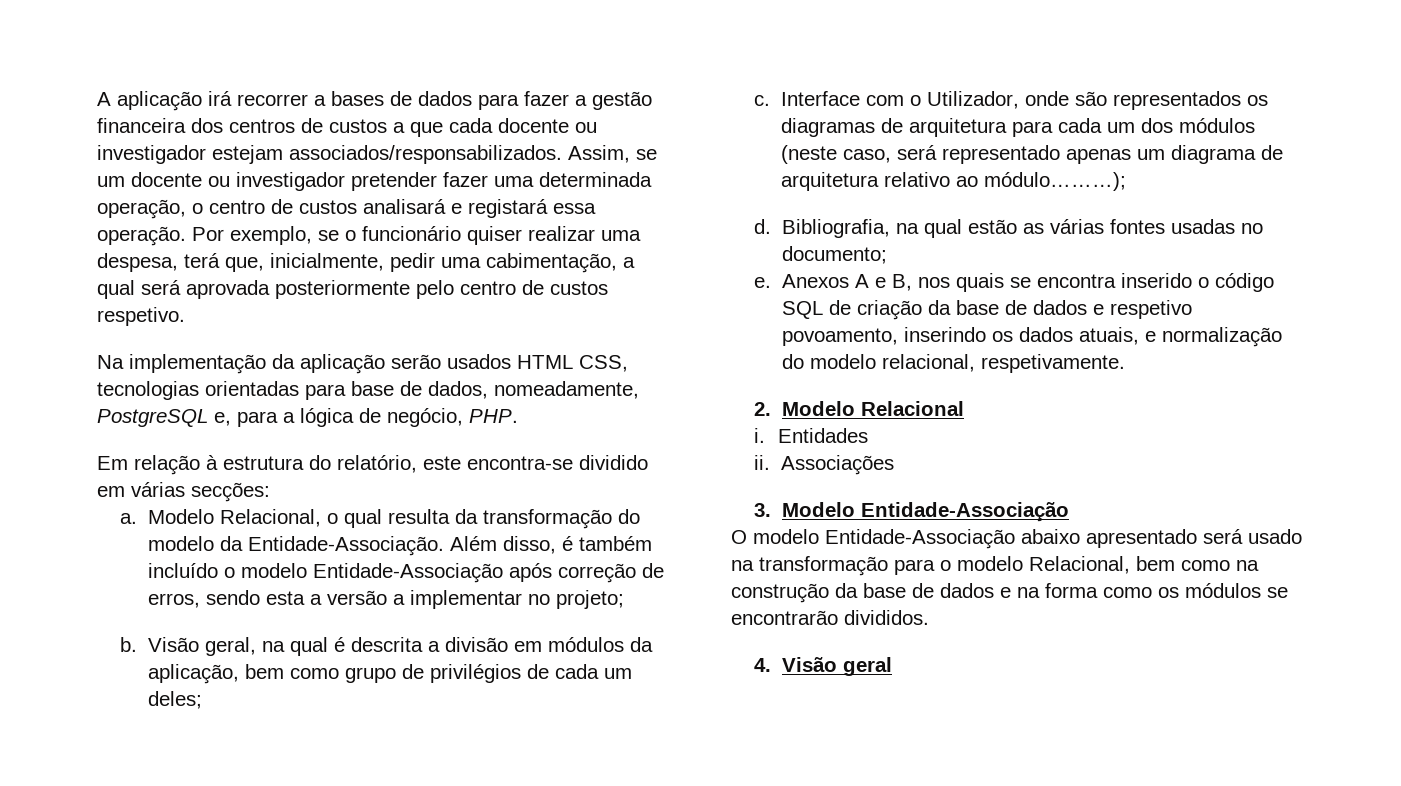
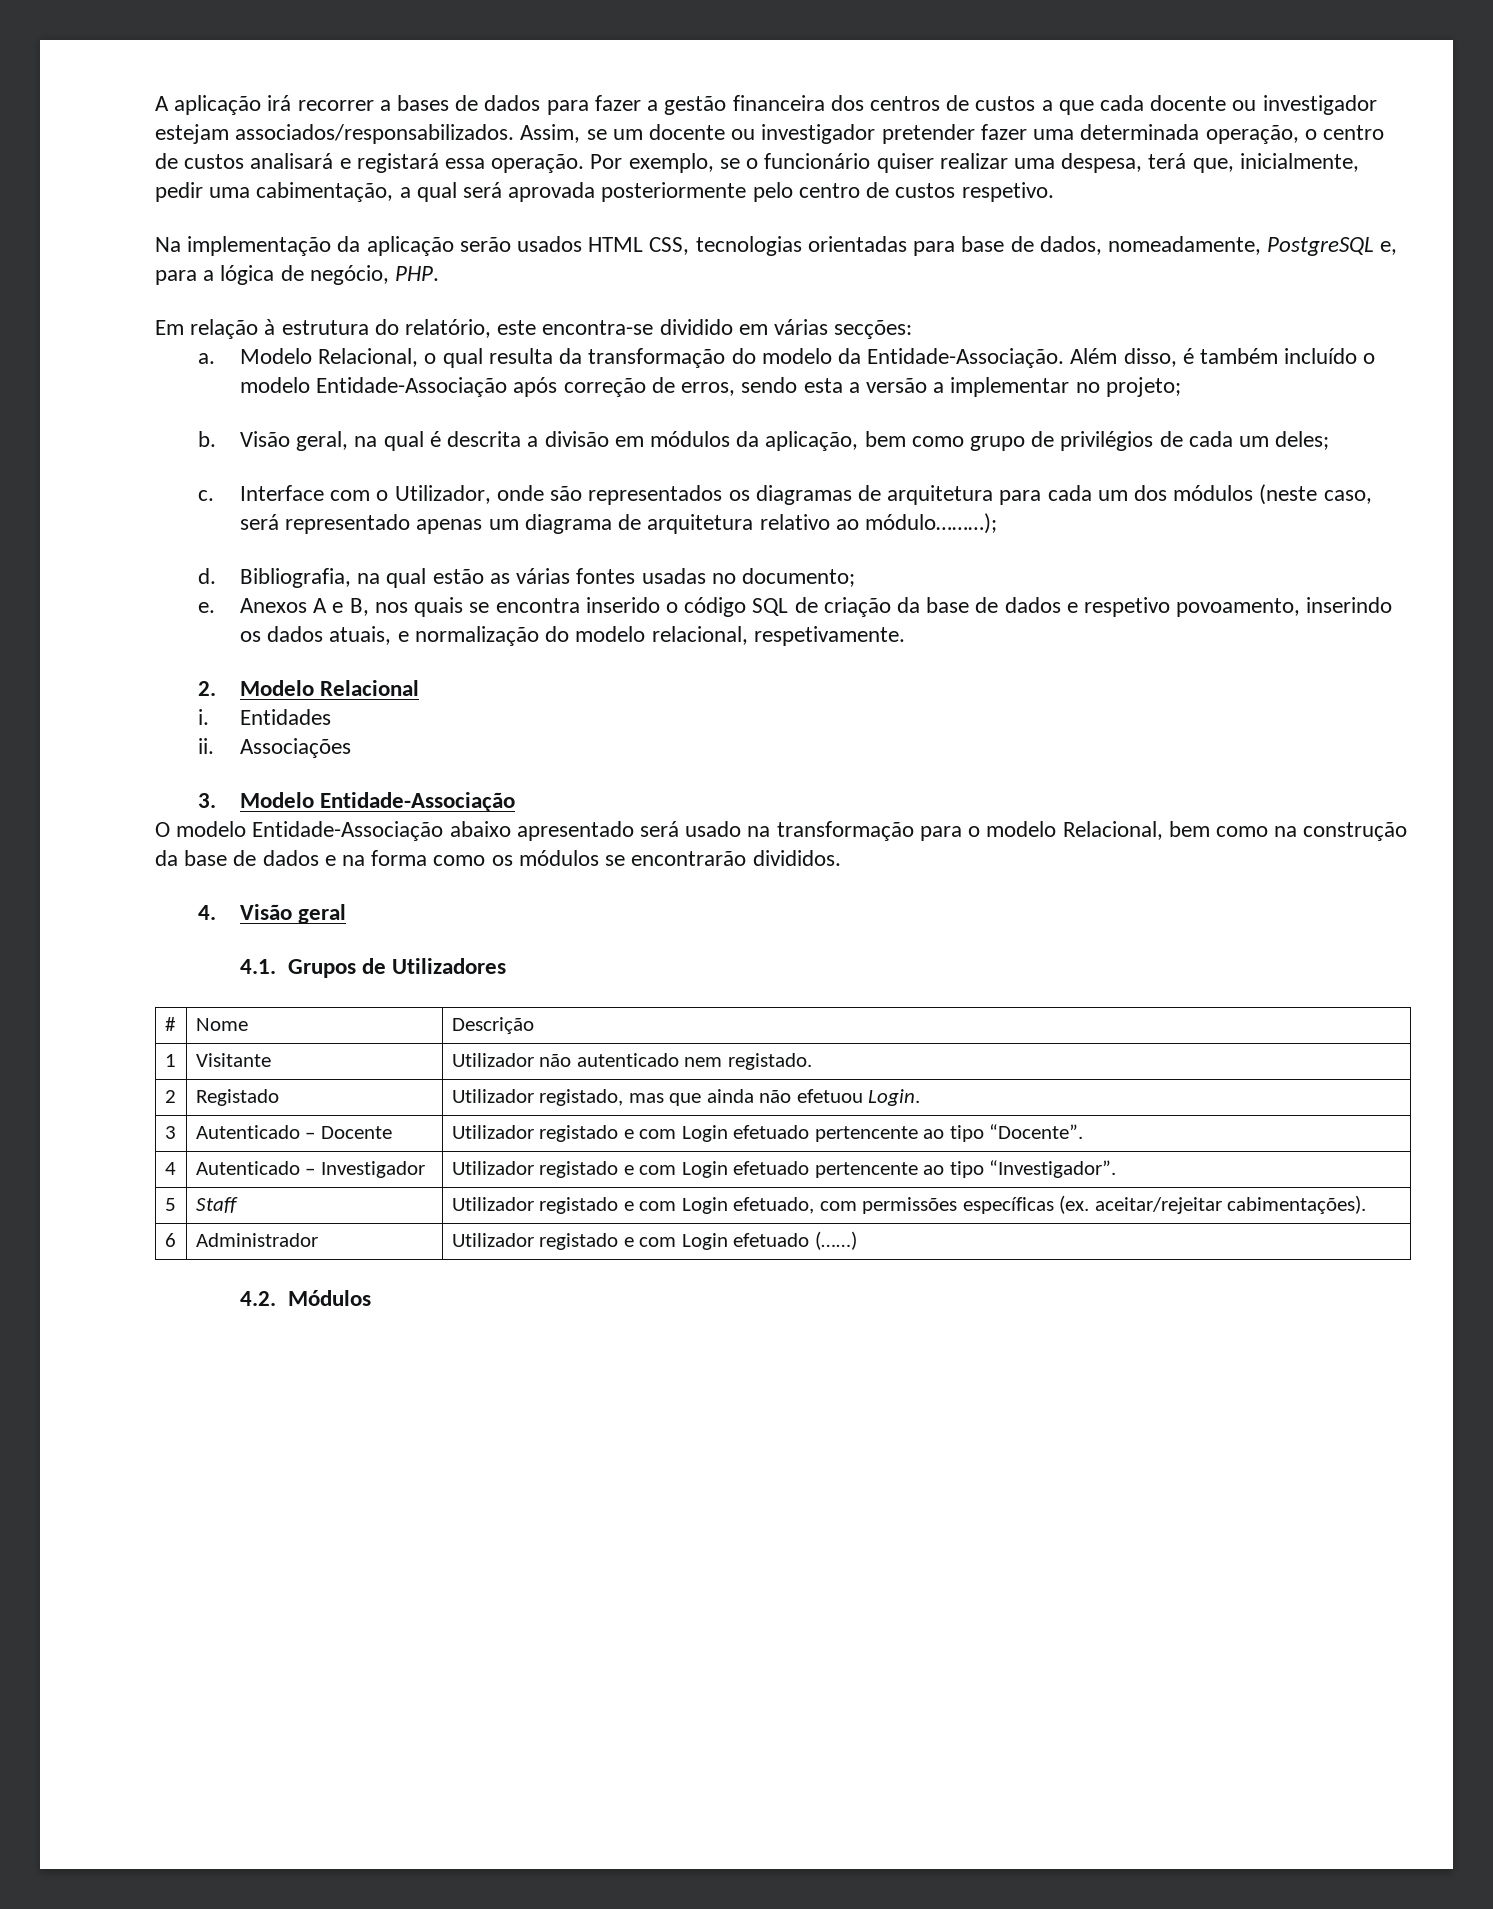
(892, 666) none -> [240,958,506,978] [164,1017,176,1031] [195,1018,248,1031] [451,1017,534,1034] [164,1054,176,1067] [195,1053,271,1067] [451,1053,812,1070] [164,1090,176,1103] [195,1089,279,1106] [451,1089,921,1106] [164,1126,176,1139] [195,1125,392,1139] [451,1124,1084,1142] [164,1162,176,1175] [195,1161,425,1178] [451,1160,1117,1178] [164,1198,176,1211] [195,1197,238,1213] [451,1195,1367,1214] [164,1233,176,1247] [195,1233,318,1247] [451,1231,857,1250] [240,1290,371,1306] // 4.1. Grupos de Utilizadores // # | Nome | Descrição // 1 | Visitante | Utilizador não autenticado nem registado. // 2 | Registado | Utilizador registado, mas que ainda não efetuou Login. // 3 | Autenticado – Docente | Utilizador registado e com Login efetuado pertencente ao tipo “Docente”. // 4 | Autenticado – Investigador | Utilizador registado e com Login efetuado pertencente ao tipo “Investigador”. // 5 | Staff | Utilizador registado e com Login efetuado, com permissões específicas (ex. aceitar/rejeitar cabimentações). // 6 | Administrador | Utilizador registado e com Login efetuado (……) // 4.2. Módulos

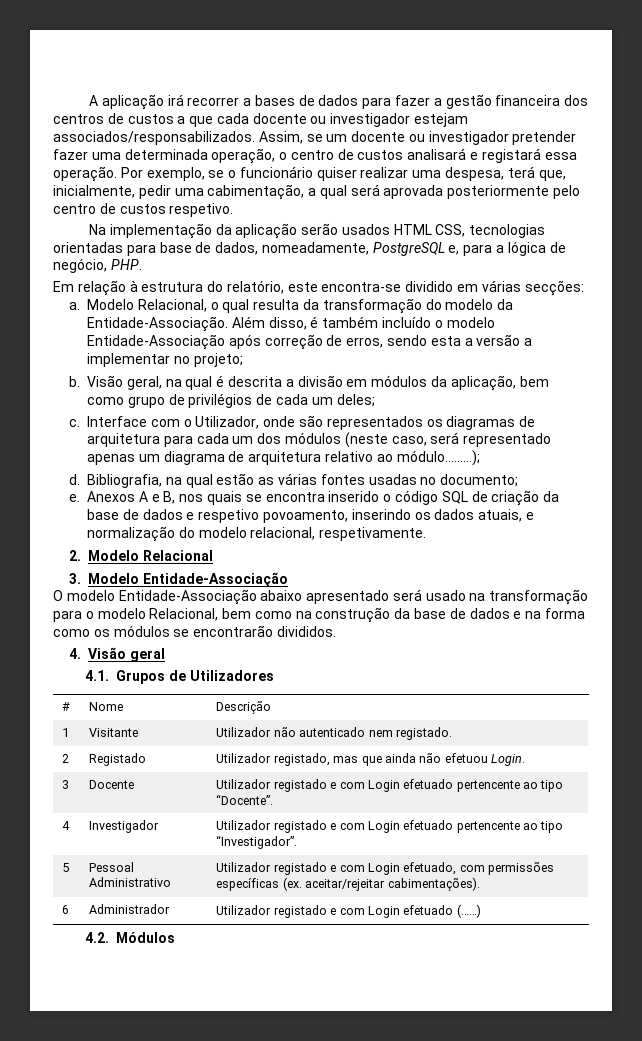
[197,709,332,725] [197,738,352,758] // i. Entidades // ii. Associações -> (213, 555) none
[195,1125,316,1139] Autenticado – -> (70, 784) none
[195,1161,316,1175] Autenticado – -> (71, 825) none
[195,1197,238,1213] Staff -> [89,862,135,872] [89,877,172,887] Pessoal Administrativo

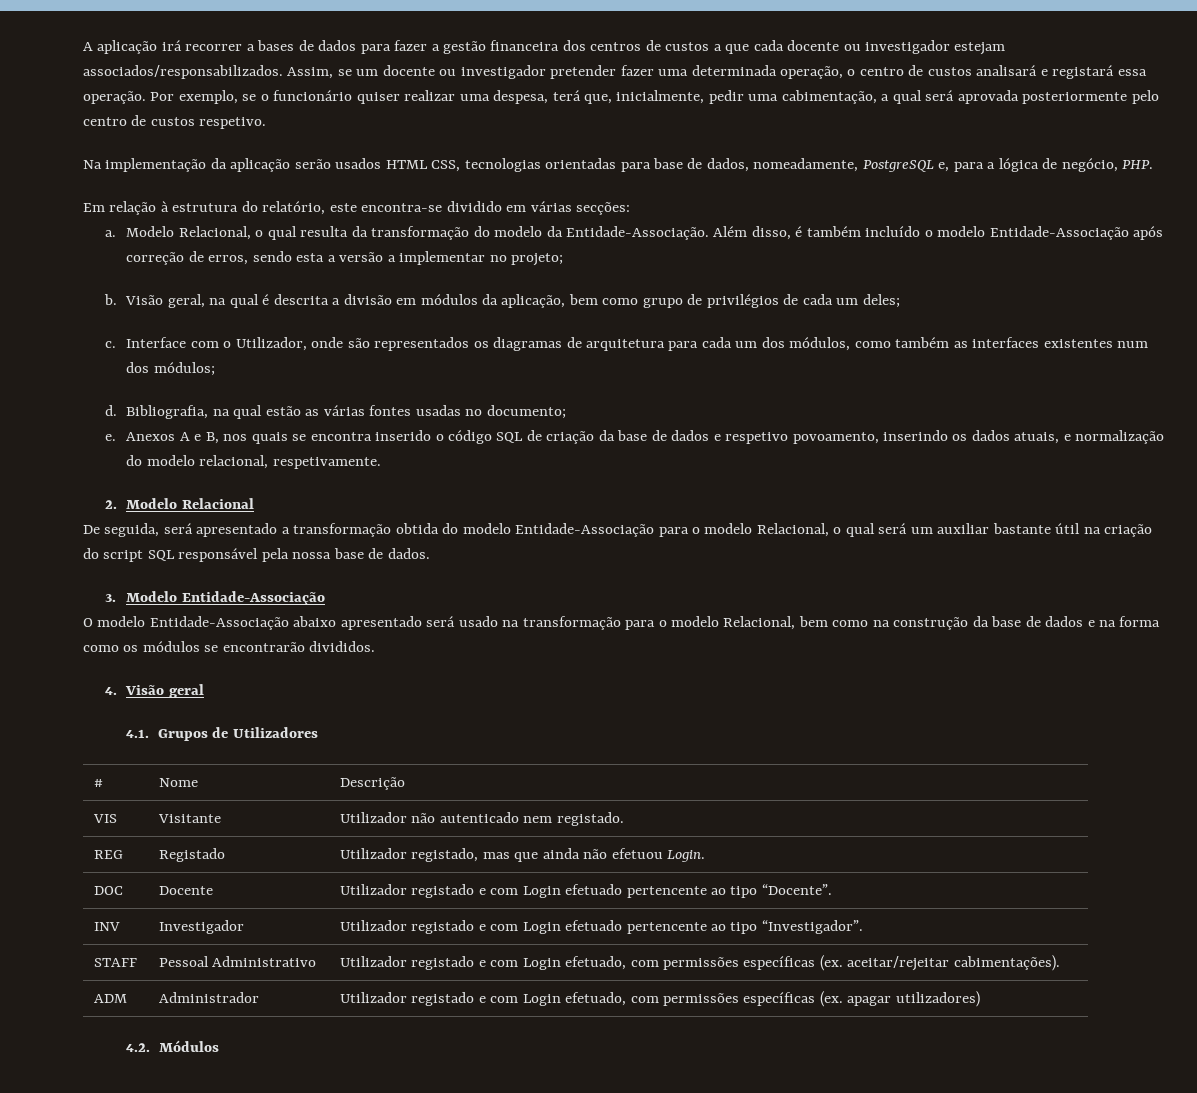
[285,432,552,448] [87,450,480,466] módulos (neste caso, será representado apenas um diagrama de arquitetura relativo ao módulo………); -> [789,337,1148,351] [126,362,215,376] módulos, como também as interfaces existentes num dos módulos;
(213, 555) none -> [83,523,1153,537] [83,548,430,562] // De seguida, será apresentado a transformação obtida do modelo Entidade-Associação para o modelo Relacional, o qual será um auxiliar bastante útil na criação do script SQL responsável pela nossa base de dados.
[62,728,70,737] 1 -> [92,814,117,823] VIS
[62,754,70,763] 2 -> [93,850,123,859] REG
[62,780,70,789] 3 -> [93,886,123,895] DOC
[62,821,71,830] 4 -> [93,922,120,931] INV
[62,863,70,872] 5 -> [93,958,137,967] STAFF
[62,905,70,914] 6 -> [93,994,127,1003] ADM
[403,904,481,918] efetuado (……) -> [565,991,980,1007] efetuado, com permissões específicas (ex. apagar utilizadores)

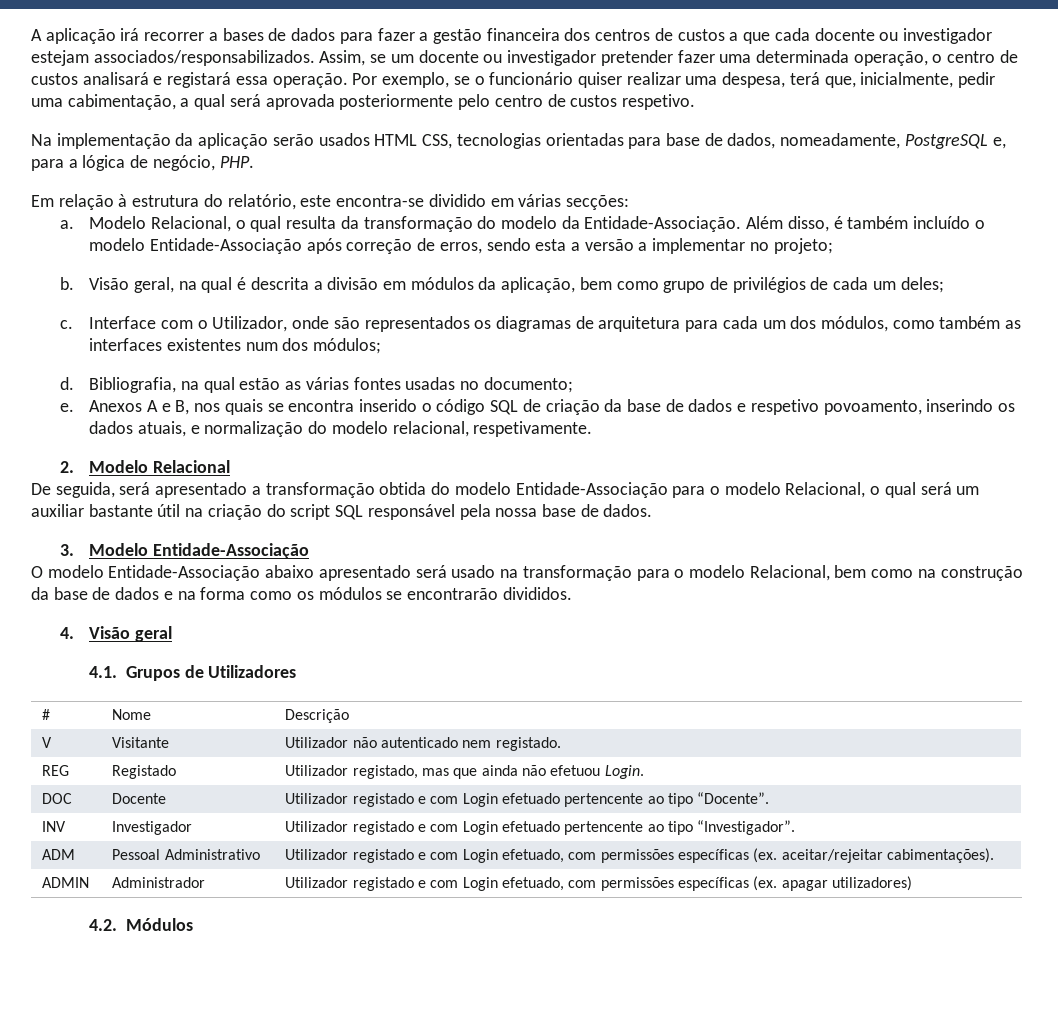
[92,814,117,823] VIS -> [42,737,53,748] V
[93,958,137,967] STAFF -> [42,849,76,860] ADM
[93,994,127,1003] ADM -> [42,877,90,888] ADMIN

